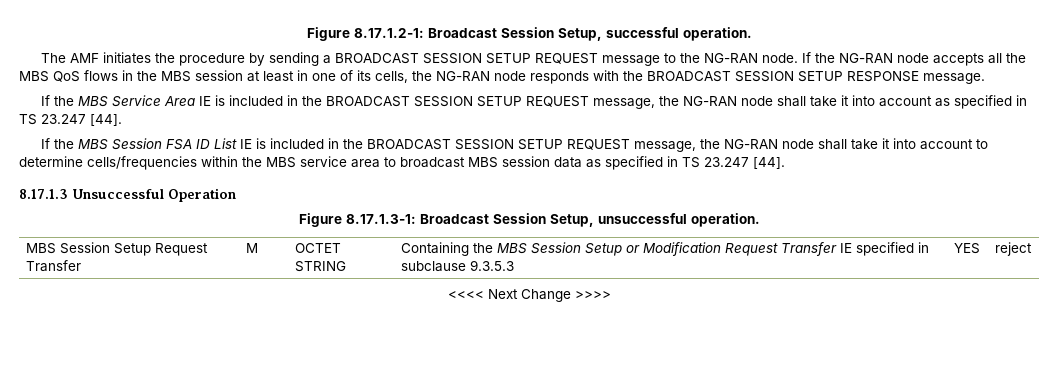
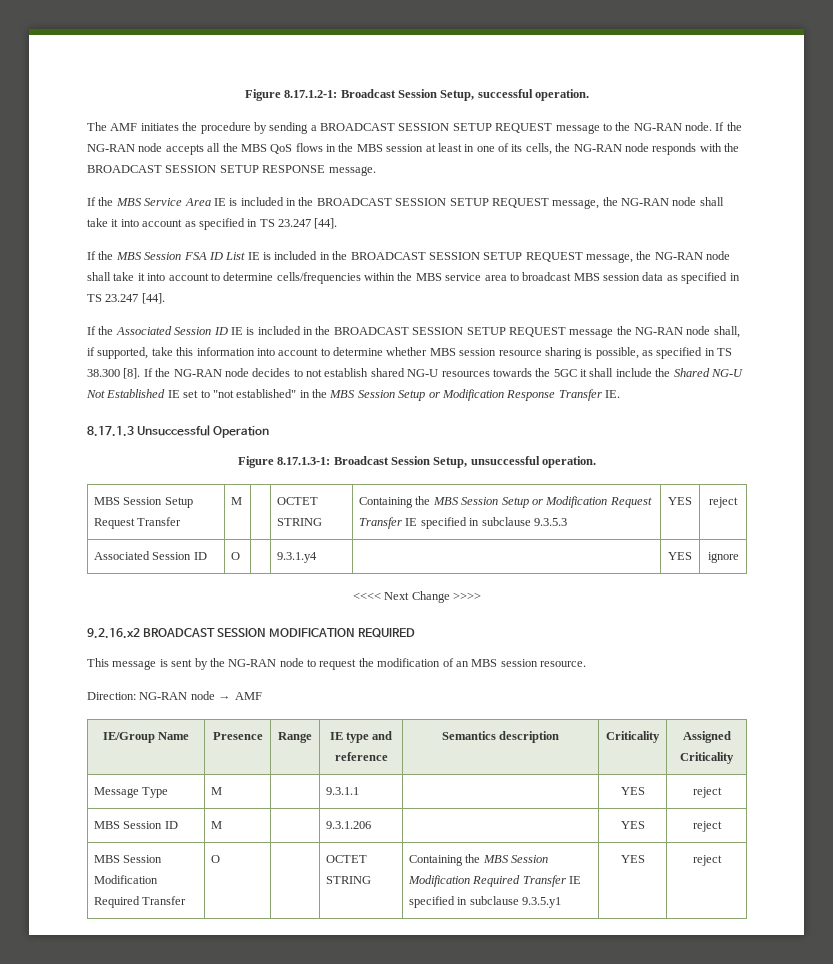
(785, 163) none -> [87,326,740,338] [87,347,733,359] [87,368,743,379] [86,389,620,401] // If the Associated Session ID IE is included in the BROADCAST SESSION SETUP REQUEST message the NG-RAN node shall, if supported, take this information into account to determine whether MBS session resource sharing is possible, as specified in TS 38.300 [8]. If the NG-RAN node decides to not establish shared NG-U resources towards the 5GC it shall include the Shared NG-U Not Established IE set to "not established" in the MBS Session Setup or Modification Response Transfer IE.
[448,289,611,302] // <<<< Next Change >>>> -> [94,551,207,560] [231,552,241,560] [277,552,318,563] [668,552,692,560] [707,552,739,563] [352,591,482,603] [87,628,416,638] [87,658,586,670] [87,691,262,700] [102,732,190,743] [212,732,263,740] [278,732,312,743] [329,731,393,743] [334,752,388,761] [441,731,560,743] [606,731,660,743] [682,731,731,743] [680,752,734,764] [94,787,169,798] [211,787,223,795] [326,787,360,795] [620,787,645,795] [692,787,722,798] [94,821,178,829] [211,821,223,829] [326,821,372,829] [620,821,645,829] [692,821,722,832] [94,855,163,863] [94,875,159,884] [94,896,187,908] [211,855,221,863] [326,855,368,863] [326,876,372,884] [409,854,549,866] [408,875,582,887] [409,896,562,908] [620,855,645,863] [692,855,722,866] // Associated Session ID | O | | 9.3.1.y4 | | YES | ignore // <<<< Next Change >>>> // 9.2.16.x2 BROADCAST SESSION MODIFICATION REQUIRED // This message is sent by the NG-RAN node to request the modification of an MBS session resource. // Direction: NG-RAN node → AMF // IE/Group Name | Presence | Range | IE type and reference | Semantics description | Criticality | Assigned Criticality // Message Type | M | | 9.3.1.1 | | YES | reject // MBS Session ID | M | | 9.3.1.206 | | YES | reject // MBS Session Modification Required Transfer | O | | OCTET STRING | Containing the MBS Session Modification Required Transfer IE specified in subclause 9.3.5.y1 | YES | reject

